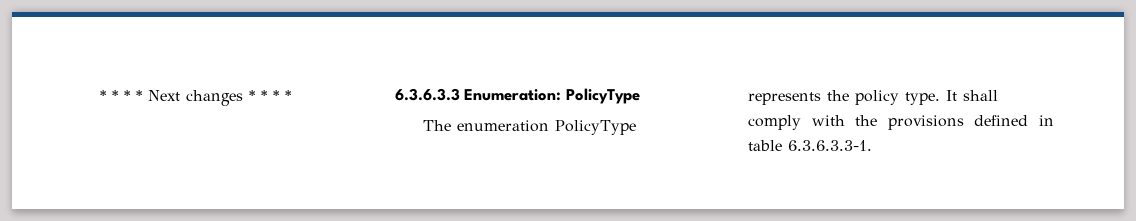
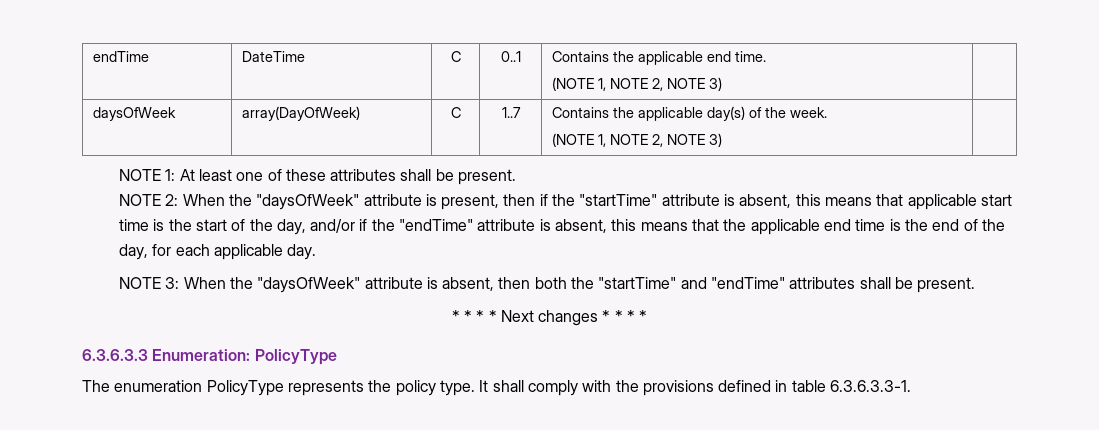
(99, 95) none -> [93,51,150,62] [242,51,306,62] [450,51,461,62] [500,51,521,62] [552,51,767,65] [552,77,723,91] [93,107,177,121] [242,106,361,121] [450,107,461,118] [501,107,521,118] [552,106,828,121] [552,133,723,147] [118,169,517,185] [118,194,1012,210] [118,219,1005,235] [118,244,317,260] [118,277,976,293] endTime | DateTime | C | 0..1 | Contains the applicable end time. // (NOTE 1, NOTE 2, NOTE 3) | // daysOfWeek | array(DayOfWeek) | C | 1..7 | Contains the applicable day(s) of the week. // (NOTE 1, NOTE 2, NOTE 3) | // NOTE 1: At least one of these attributes shall be present. // NOTE 2: When the "daysOfWeek" attribute is present, then if the "startTime" attribute is absent, this means that applicable start time is the start of the day, and/or if the "endTime" attribute is absent, this means that the applicable end time is the end of the day, for each applicable day. // NOTE 3: When the "daysOfWeek" attribute is absent, then both the "startTime" and "endTime" attributes shall be present. //

